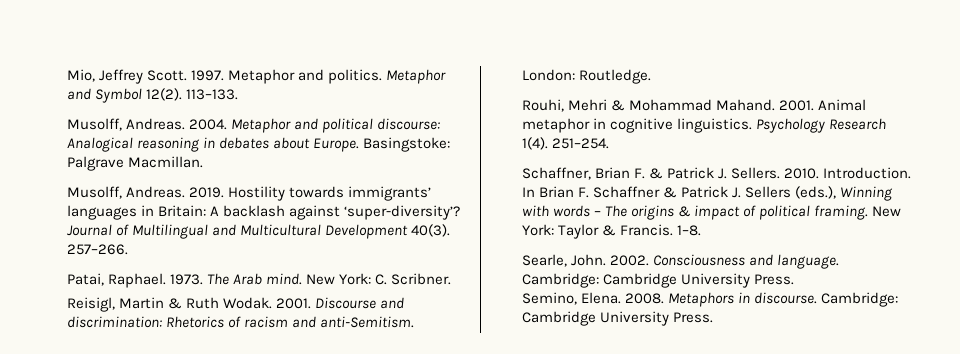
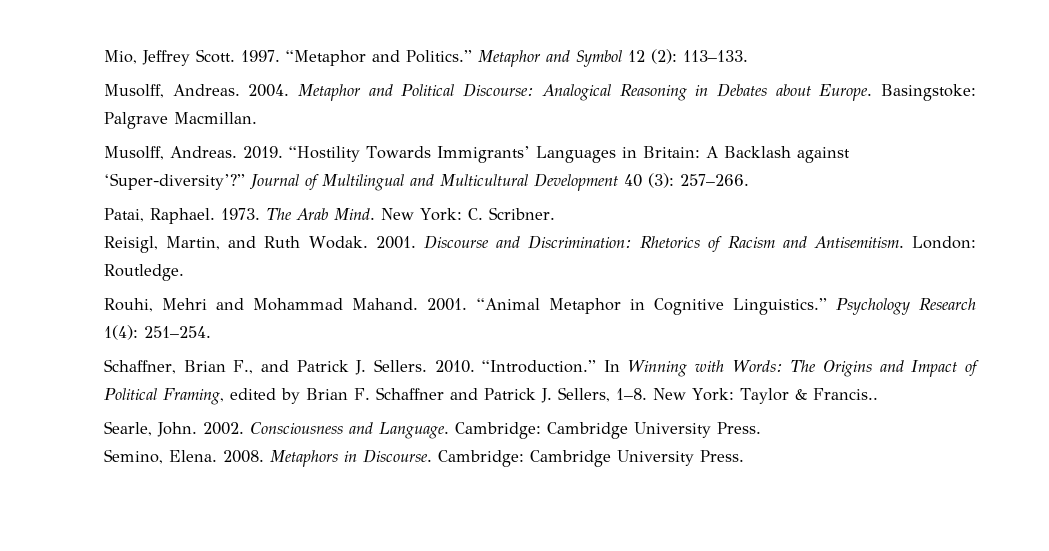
[227,69,383,84] Metaphor and politics. -> [285,50,472,66] “Metaphor and Politics.”
[145,88,182,101] 12(2). -> [627,49,677,64] 12 (2):
[322,118,441,133] [66,137,269,152] political discourse: Analogical reasoning in debates -> [401,83,767,101] Political Discourse: Analogical Reasoning in Debates
[227,186,432,201] [66,205,461,220] Hostility towards immigrants’ languages in Britain: A backlash against ‘super-diversity’? -> [288,146,850,163] [103,173,245,190] “Hostility Towards Immigrants’ Languages in Britain: A Backlash against ‘Super-diversity’?”
[411,224,451,237] 40(3). -> [623,173,674,188] 40 (3):
[266,273,303,285] mind. -> [333,208,375,220] Mind.
[118,297,182,309] Martin & -> [166,236,257,250] Martin, and
[66,316,162,328] discrimination: -> [528,235,633,249] Discrimination:
[243,316,415,328] racism and anti-Semitism. -> [727,236,904,249] Racism and Antisemitism.
[610,100,625,111] & -> [216,298,245,310] and
[818,99,867,111] [521,118,752,133] Animal metaphor in cognitive linguistics. -> [476,298,827,315] “Animal Metaphor in Cognitive Linguistics.”
[521,137,548,150] 1(4). -> [103,325,138,340] 1(4):
[633,168,663,179] F. & -> [233,360,289,374] F., and
[823,167,912,179] [521,187,535,197] Introduction. In -> [482,360,979,377] [103,388,300,405] “Introduction.” In Winning with Words: The Origins and Impact of Political Framing, edited by
[662,186,894,201] [521,205,869,220] & Patrick J. Sellers (eds.), Winning with words – The origins & impact of political framing. -> [449,387,647,403] and Patrick J. Sellers, 1–8.
[619,224,701,236] Francis. 1–8. -> [812,388,878,400] Francis..
[777,254,840,269] language. -> [378,422,449,439] Language.
[754,292,818,304] discourse. -> [362,449,432,463] Discourse.

